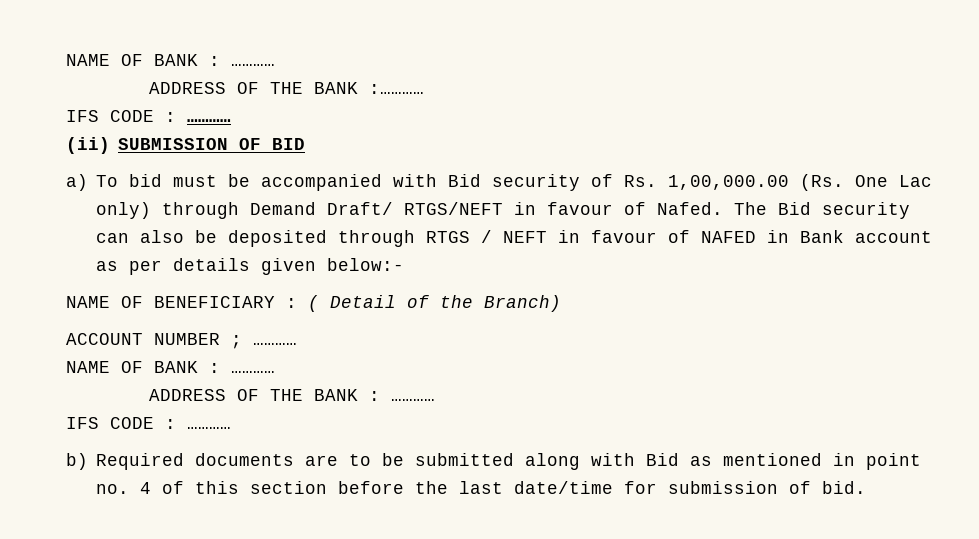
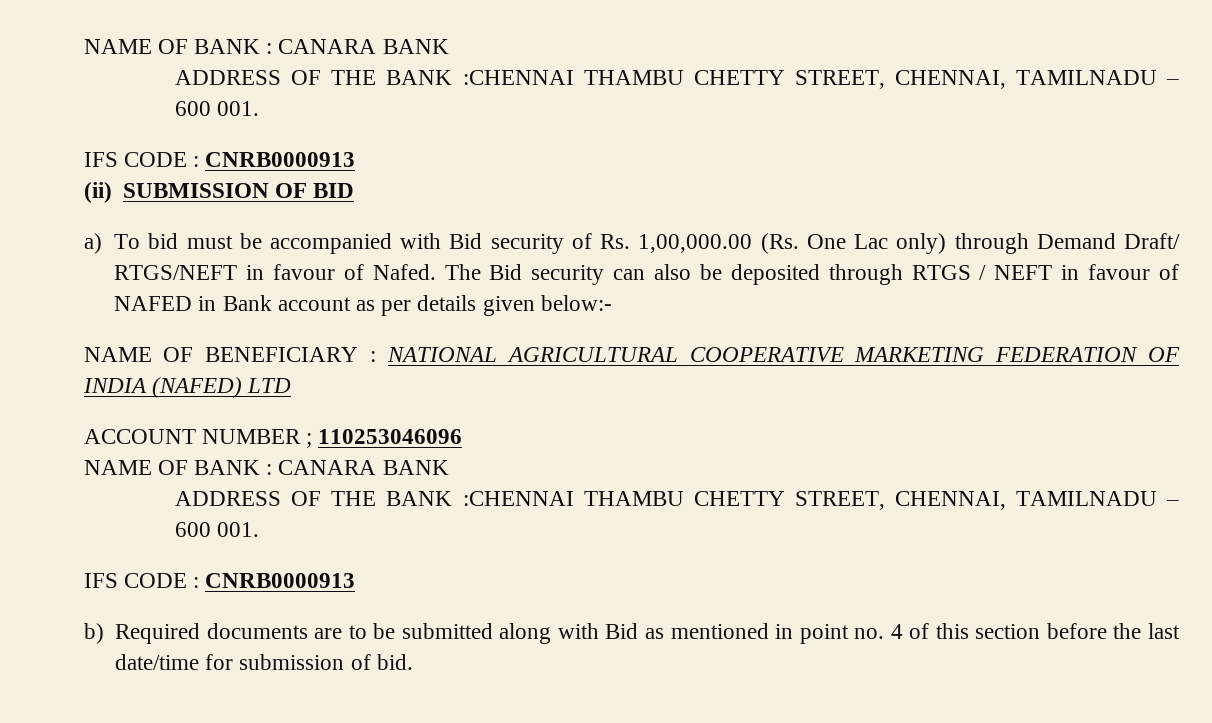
[65,54,275,66] [148,82,424,94] [65,110,231,122] NAME OF BANK : ………… // ADDRESS OF THE BANK :………… // IFS CODE : ………… -> [83,39,449,54] [175,70,1179,89] [175,101,260,116] [83,152,356,167] NAME OF BANK : CANARA BANK // ADDRESS OF THE BANK :CHENNAI THAMBU CHETTY STREET, CHENNAI, TAMILNADU – 600 001. // IFS CODE : CNRB0000913
[307,295,561,312] ( Detail of the Branch) -> [386,347,1180,362] [82,377,291,398] NATIONAL AGRICULTURAL COOPERATIVE MARKETING FEDERATION OF INDIA (NAFED) LTD
[252,343,297,345] [65,361,275,373] [148,389,435,401] [65,417,231,429] ………… // NAME OF BANK : ………… // ADDRESS OF THE BANK : ………… // IFS CODE : ………… -> [318,429,463,444] [83,460,449,475] [175,491,1179,510] [175,522,260,537] [83,573,356,588] 110253046096 // NAME OF BANK : CANARA BANK // ADDRESS OF THE BANK :CHENNAI THAMBU CHETTY STREET, CHENNAI, TAMILNADU – 600 001. // IFS CODE : CNRB0000913

